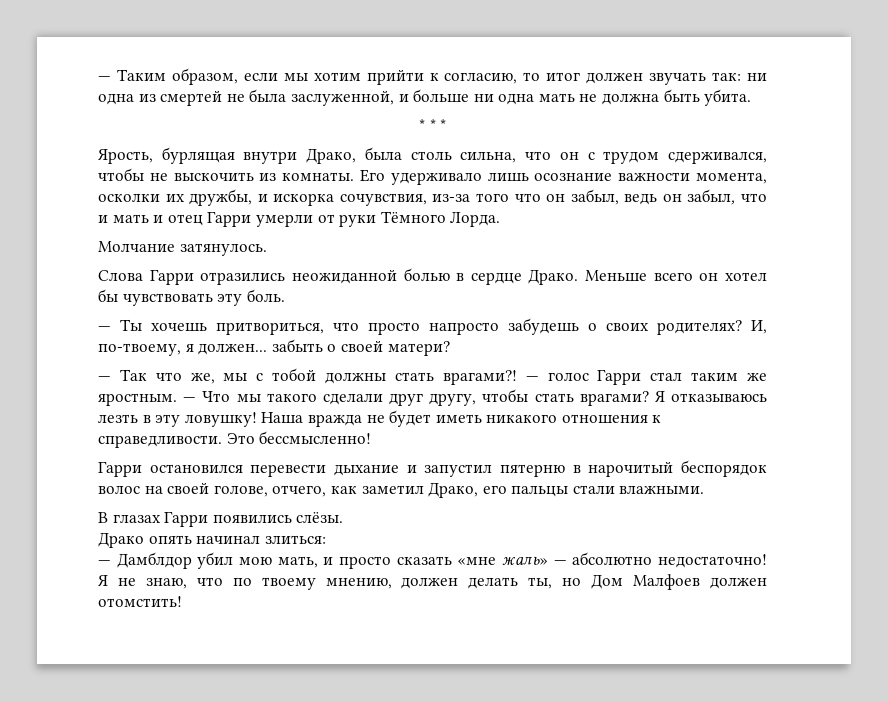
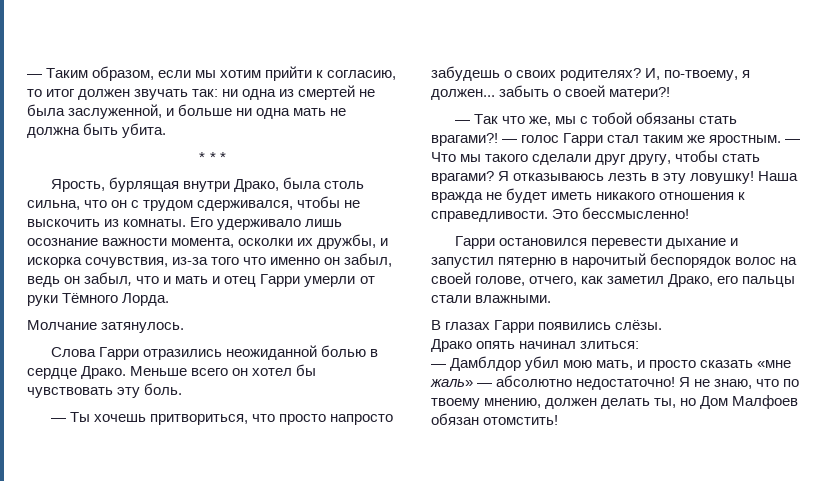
(541, 197) none -> [270,257,321,265] именно
[387,341,450,356] матери? -> [609,87,671,100] матери?!
[325,372,387,384] должны -> [636,112,696,124] обязаны
[709,577,767,589] должен -> [431,413,479,425] обязан

